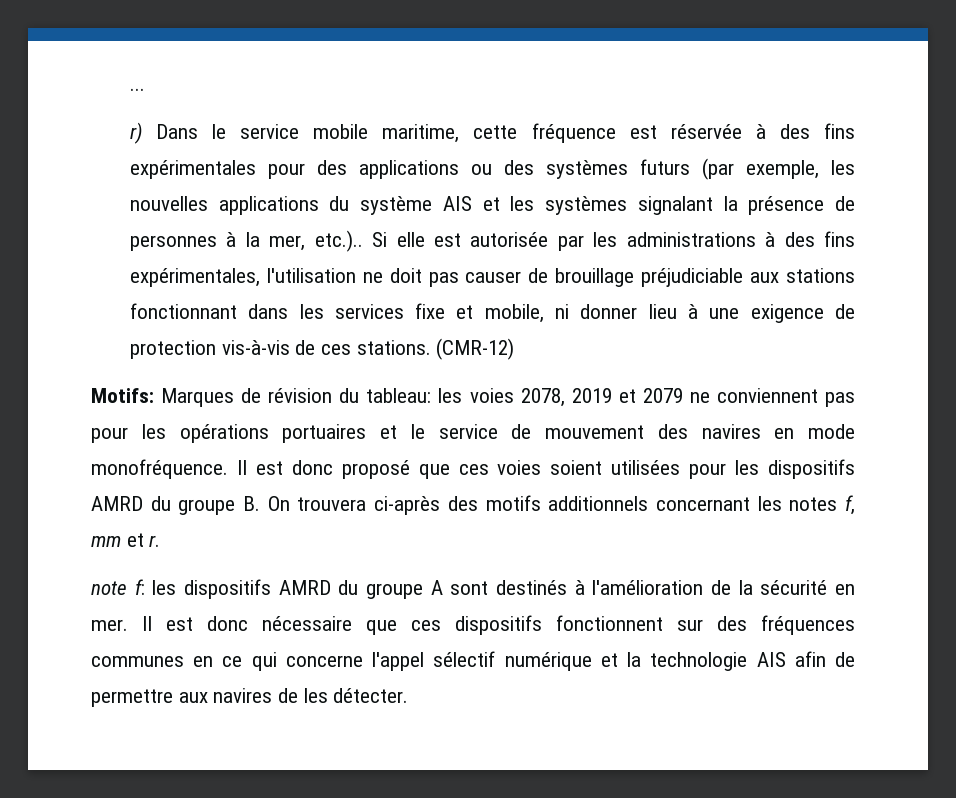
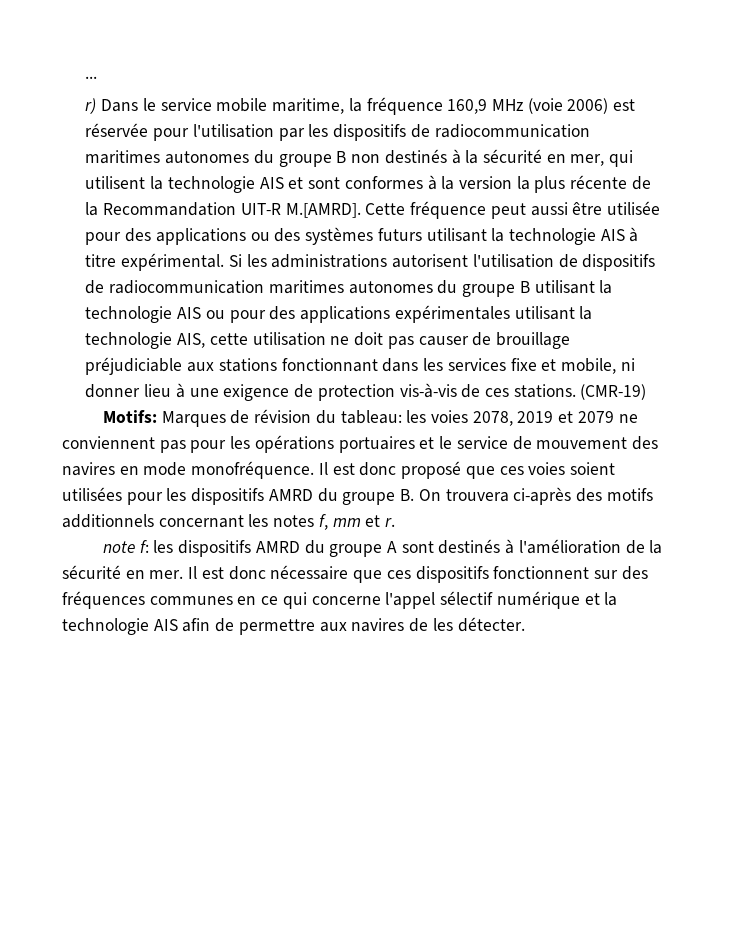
[473,123,856,143] [129,160,256,179] cette fréquence est réservée à des fins expérimentales -> [348,97,636,115] [85,123,590,141] [85,149,634,167] [85,175,651,193] [85,201,660,219] la fréquence 160,9 MHz (voie 2006) est réservée pour l'utilisation par les dispositifs de radiocommunication maritimes autonomes du groupe B non destinés à la sécurité en mer, qui utilisent la technologie AIS et sont conformes à la version la plus récente de la Recommandation UIT-R M.[AMRD]. Cette fréquence peut aussi être utilisée
[701,158,855,180] [129,196,855,215] [129,230,855,252] [129,268,356,287] (par exemple, les nouvelles applications du système AIS et les systèmes signalant la présence de personnes à la mer, etc.).. Si elle est autorisée par les administrations à des fins expérimentales, l'utilisation -> [426,227,639,245] [85,253,656,271] [85,280,613,297] [85,305,593,323] [85,332,326,349] utilisant la technologie AIS à titre expérimental. Si les administrations autorisent l'utilisation de dispositifs de radiocommunication maritimes autonomes du groupe B utilisant la technologie AIS ou pour des applications expérimentales utilisant la technologie AIS, cette utilisation
[436,338,515,360] (CMR-12) -> [580,384,647,400] (CMR-19)

